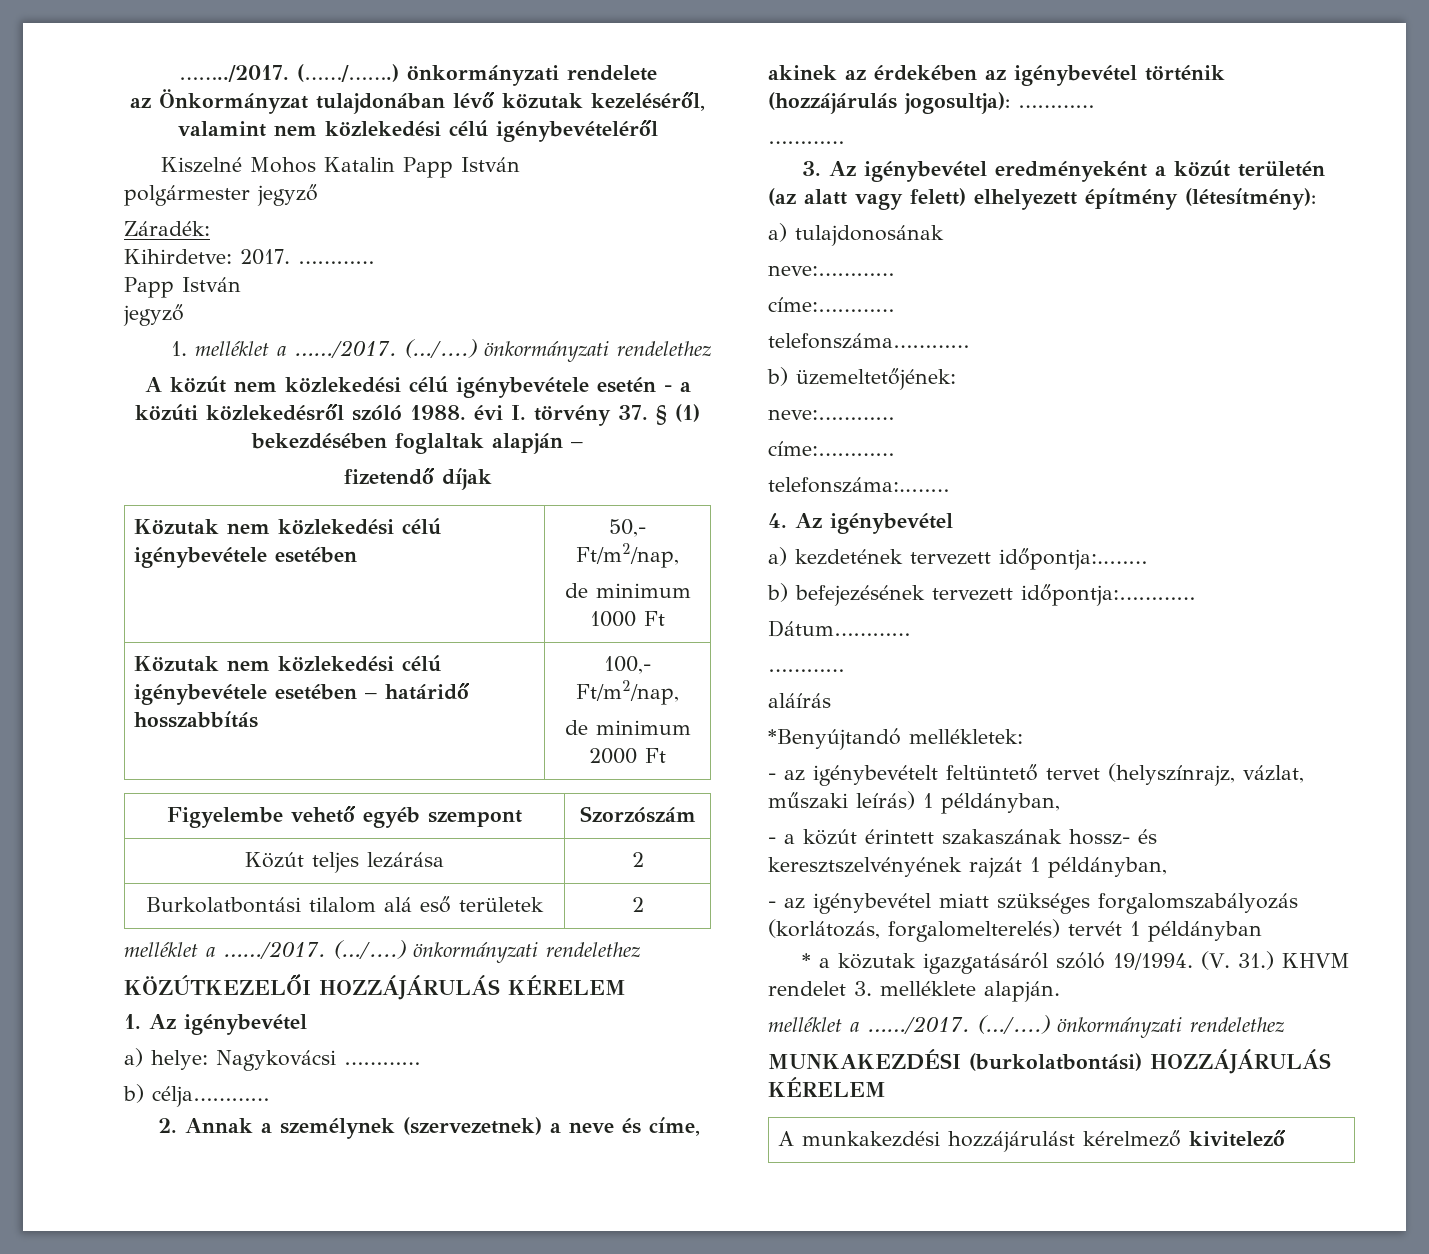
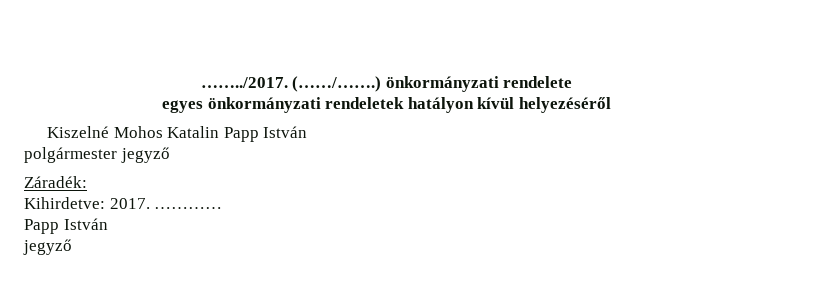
[130,89,705,114] [177,120,658,142] az Önkormányzat tulajdonában lévő közutak kezeléséről, valamint nem közlekedési célú igénybevételéről -> [162,97,611,113] egyes önkormányzati rendeletek hatályon kívül helyezéséről
[171,339,711,362] [144,376,691,398] [135,404,700,426] [251,433,583,454] [343,468,492,490] [134,518,442,535] [134,547,358,568] [609,519,646,537] [576,543,679,568] [564,583,691,598] [590,611,665,627] [134,655,442,672] [134,683,470,705] [134,711,259,728] [604,656,651,674] [576,680,679,705] [564,720,691,735] [589,748,666,764] [167,806,522,828] [579,806,696,823] [245,852,444,873] [631,852,644,867] [146,896,544,913] [631,897,644,912] [124,940,640,963] [124,974,626,1000] [124,1014,307,1035] [124,1048,420,1071] [123,1084,269,1107] [158,1117,701,1139] [768,65,1225,86] [768,92,1094,114] [768,141,844,144] [802,160,1326,182] [768,188,1316,210] [768,223,944,246] [768,265,894,276] [768,297,894,312] [768,333,969,349] [767,367,956,390] [768,409,894,420] [768,441,894,456] [768,477,949,493] [768,513,953,534] [768,547,1147,570] [767,583,1195,606] [768,620,910,637] [768,669,844,672] [768,693,831,708] [768,728,1023,750] [768,763,1304,786] [768,791,1060,814] [768,829,1157,845] [768,857,1167,878] [768,893,1298,914] [768,919,1262,942] [802,951,1351,974] [768,981,1060,1002] [768,1015,1284,1038] [768,1049,1331,1074] [768,1077,886,1097] [778,1130,1286,1152] // 1. melléklet a ……/2017. (…/....) önkormányzati rendelethez // A közút nem közlekedési célú igénybevétele esetén - a közúti közlekedésről szóló 1988. évi I. törvény 37. § (1) bekezdésében foglaltak alapján – // fizetendő díjak // Közutak nem közlekedési célú igénybevétele esetében | 50,- Ft/m2/nap, // de minimum 1000 Ft // Közutak nem közlekedési célú igénybevétele esetében – határidő hosszabbítás | 100,- Ft/m2/nap, // de minimum 2000 Ft // Figyelembe vehető egyéb szempont | Szorzószám // Közút teljes lezárása | 2 // Burkolatbontási tilalom alá eső területek | 2 // melléklet a ……/2017. (…/....) önkormányzati rendelethez // KÖZÚTKEZELŐI HOZZÁJÁRULÁS KÉRELEM // 1. Az igénybevétel // a) helye: Nagykovácsi ………… // b) célja………… // 2. Annak a személynek (szervezetnek) a neve és címe, akinek az érdekében az igénybevétel történik (hozzájárulás jogosultja): ………… // ………… // 3. Az igénybevétel eredményeként a közút területén (az alatt vagy felett) elhelyezett építmény (létesítmény): // a) tulajdonosának // neve:………… // címe:………… // telefonszáma………… // b) üzemeltetőjének: // neve:………… // címe:………… // telefonszáma:..…… // 4. Az igénybevétel // a) kezdetének tervezett időpontja:..…… // b) befejezésének tervezett időpontja:………… // Dátum………… // ………… // aláírás // *Benyújtandó mellékletek: // - az igénybevételt feltüntető tervet (helyszínrajz, vázlat, műszaki leírás) 1 példányban, // - a közút érintett szakaszának hossz- és keresztszelvényének rajzát 1 példányban, // - az igénybevétel miatt szükséges forgalomszabályozás (korlátozás, forgalomelterelés) tervét 1 példányban // * a közutak igazgatásáról szóló 19/1994. (V. 31.) KHVM rendelet 3. melléklete alapján. // melléklet a ……/2017. (…/....) önkormányzati rendelethez // MUNKAKEZDÉSI (burkolatbontási) HOZZÁJÁRULÁS KÉRELEM // A munkakezdési hozzájárulást kérelmező kivitelező -> (72, 247) none

